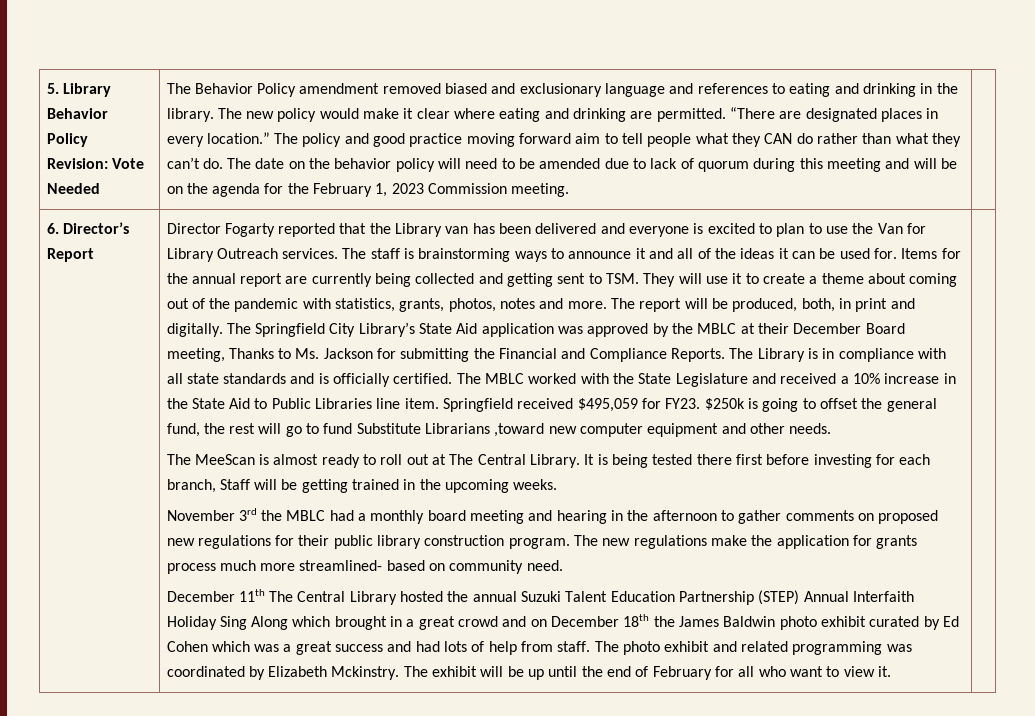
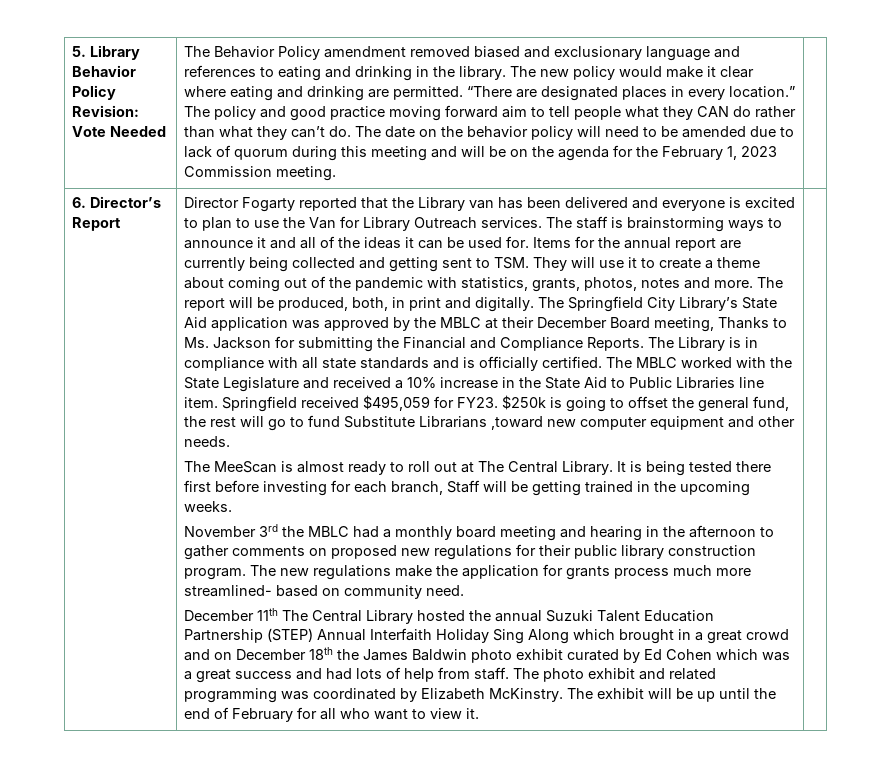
[331,666,400,680] Mckinstry. -> [488,688,563,702] McKinstry.

